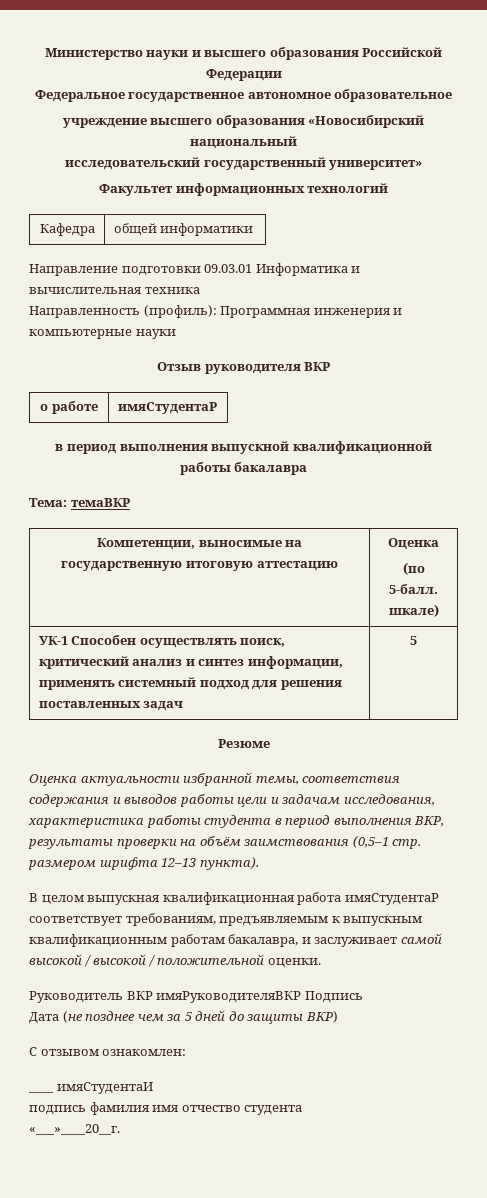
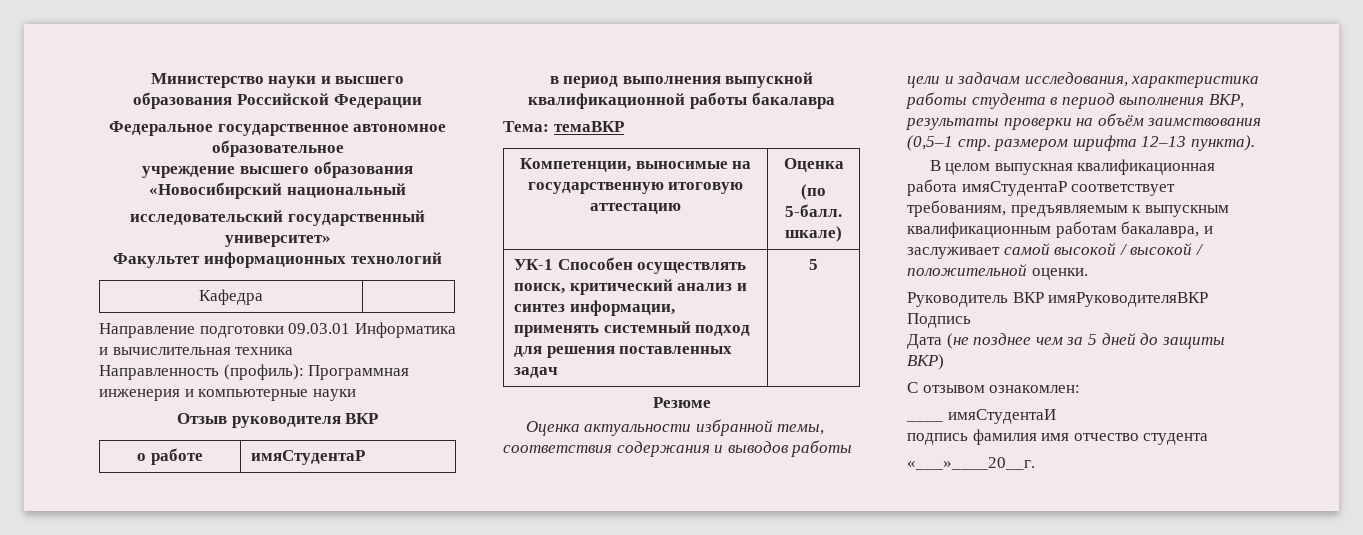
[113,223,254,236] общей информатики -> (263, 297) none

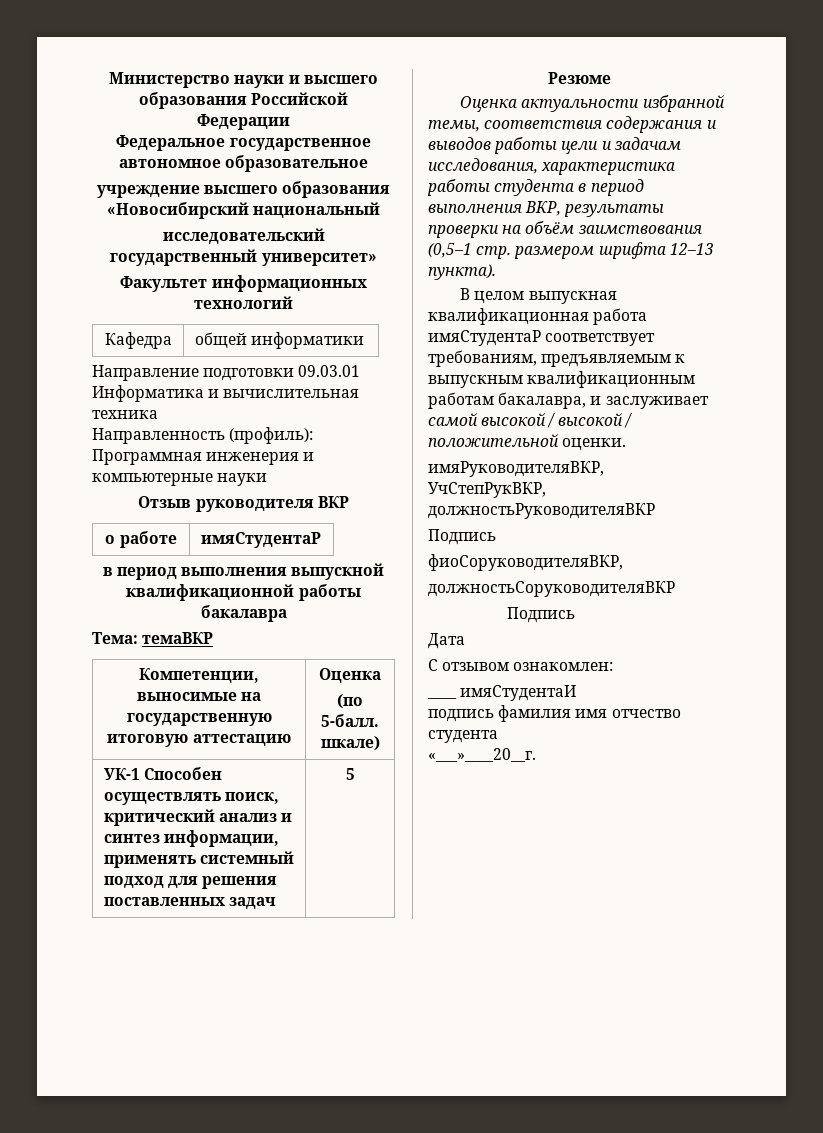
(263, 297) none -> [194,332,365,349] общей информатики
[907,292,1209,307] [907,313,971,328] [907,333,1225,349] [907,354,944,370] Руководитель ВКР имяРуководителяВКР Подпись // Дата (не позднее чем за 5 дней до защиты ВКР) -> [428,461,604,477] [428,482,546,498] [428,503,655,519] [428,529,496,545] [428,554,623,571] [428,581,675,597] [506,607,575,623] [428,633,465,649] имяРуководителяВКР, // УчСтепРукВКР, должностьРуководителяВКР // Подпись // фиоСоруководителяВКР, // должностьСоруководителяВКР // Подпись // Дата

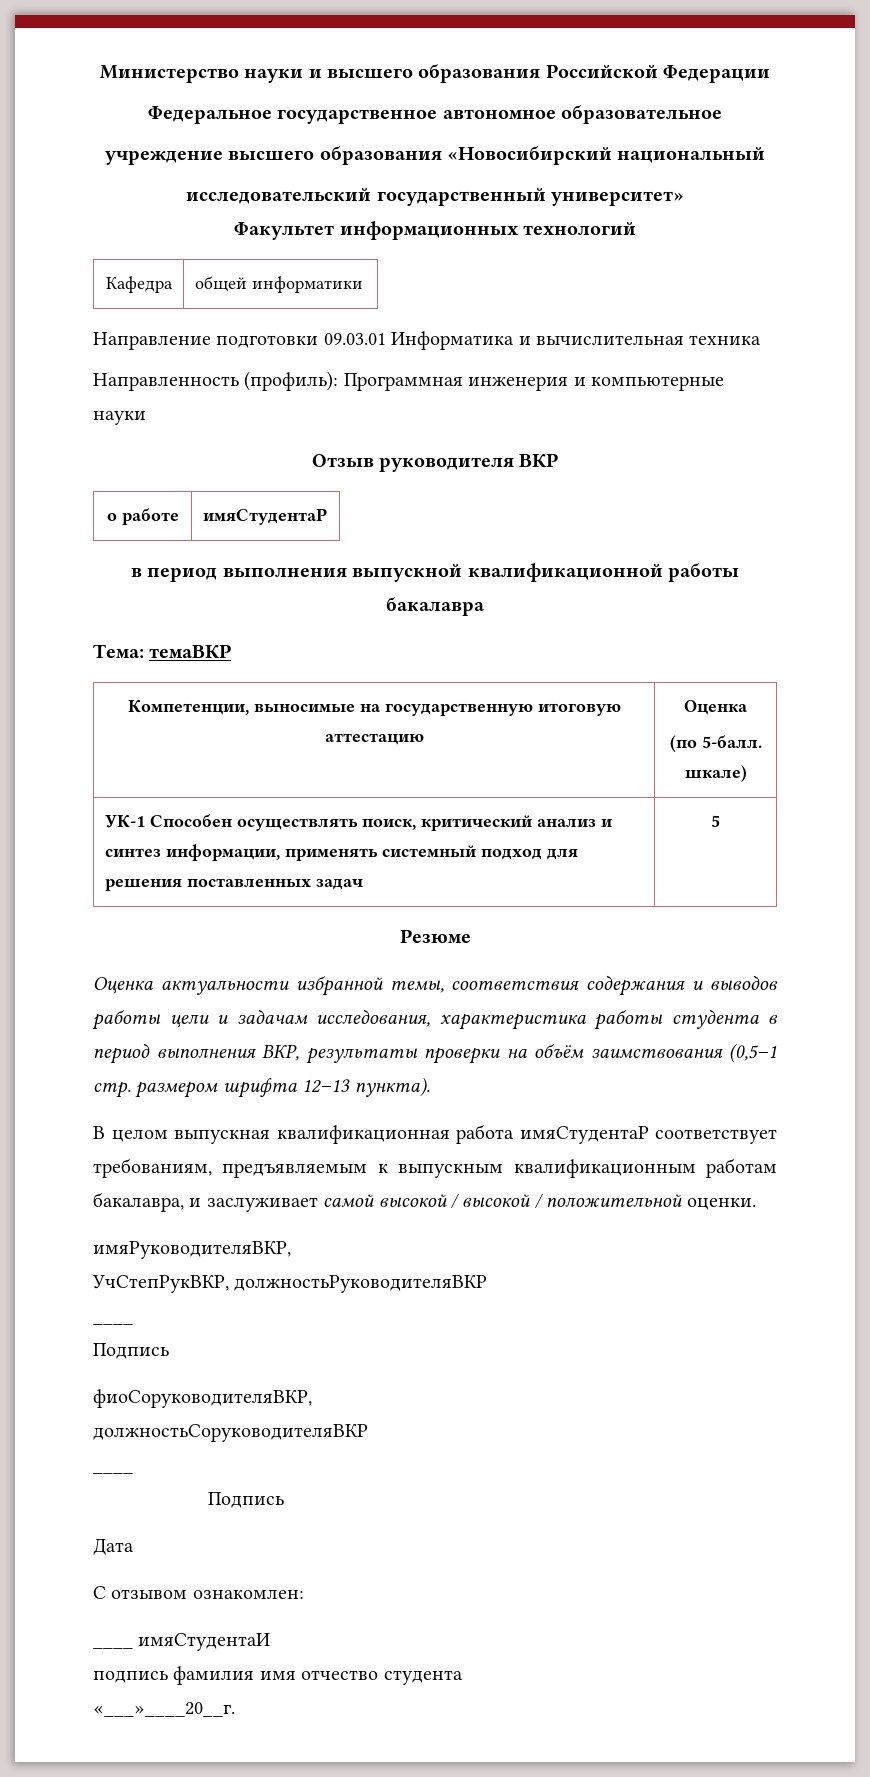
(655, 511) none -> [93,1322,133,1325] // ____
(675, 589) none -> [93,1471,133,1474] // ____

